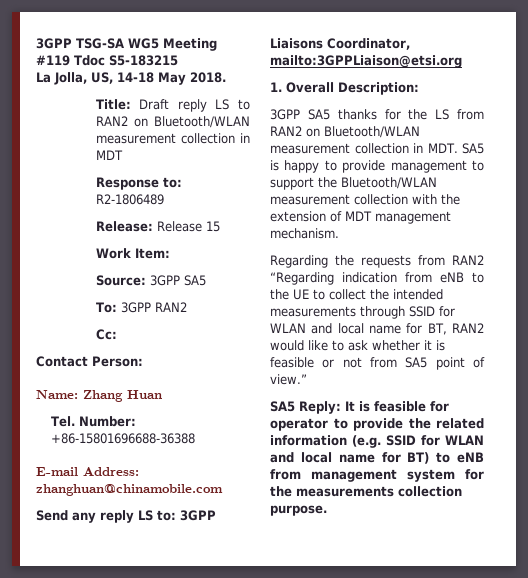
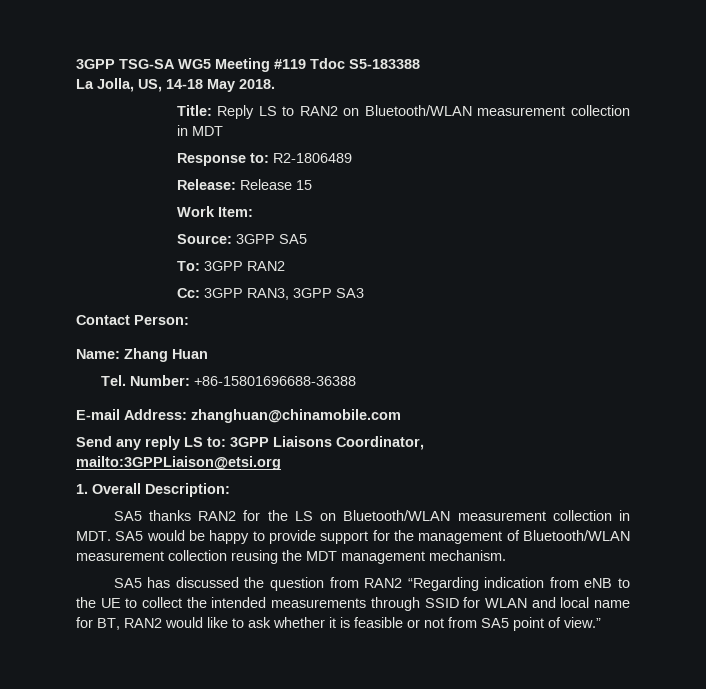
[109,55,178,66] S5-183215 -> [349,59,420,69] S5-183388
[139,99,207,112] Draft reply -> [217,105,255,119] Reply
(117, 334) none -> [203,288,364,300] 3GPP RAN3, 3GPP SA3
[270,109,300,120] 3GPP -> (230, 490) none
(377, 114) none -> [198,511,237,521] RAN2
[457,109,484,120] [270,126,302,136] from RAN2 -> (313, 516) none
[270,160,279,171] is -> [146,530,205,541] would be
[390,160,484,173] [270,177,437,190] [270,194,460,205] [270,211,451,224] [270,228,339,239] [270,255,411,268] management to support the Bluetooth/WLAN measurement collection with the extension of MDT management mechanism. // Regarding the requests -> [320,530,630,544] [76,550,506,564] [113,577,324,591] support for the management of Bluetooth/WLAN measurement collection reusing the MDT management mechanism. // SA5 has discussed the question
[270,401,449,414] [270,418,484,431] [270,435,484,448] [270,452,484,464] [270,469,484,482] [270,486,462,497] [270,505,327,516] // SA5 Reply: It is feasible for operator to provide the related information (e.g. SSID for WLAN and local name for BT) to eNB from management system for the measurements collection purpose. -> (601, 622) none

